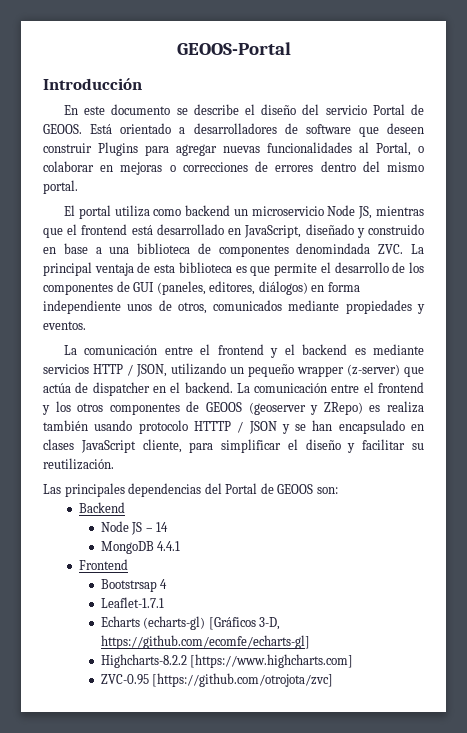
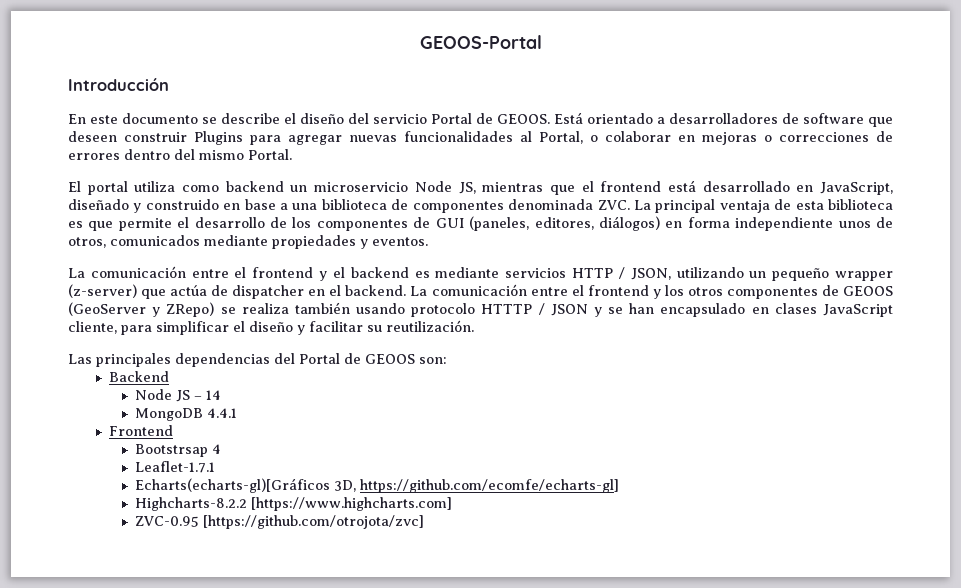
[43,180,78,194] portal. -> [248,149,292,160] Portal.
[296,243,371,254] denomindada -> [508,199,594,210] denominada
[248,402,306,415] (geoserver -> [68,302,146,316] (GeoServer
[369,405,381,412] es -> [220,307,236,314] se
[100,616,281,630] Echarts (echarts-gl) [Gráficos 3-D, -> [134,478,356,493] Echarts(echarts-gl)[Gráficos 3D,

